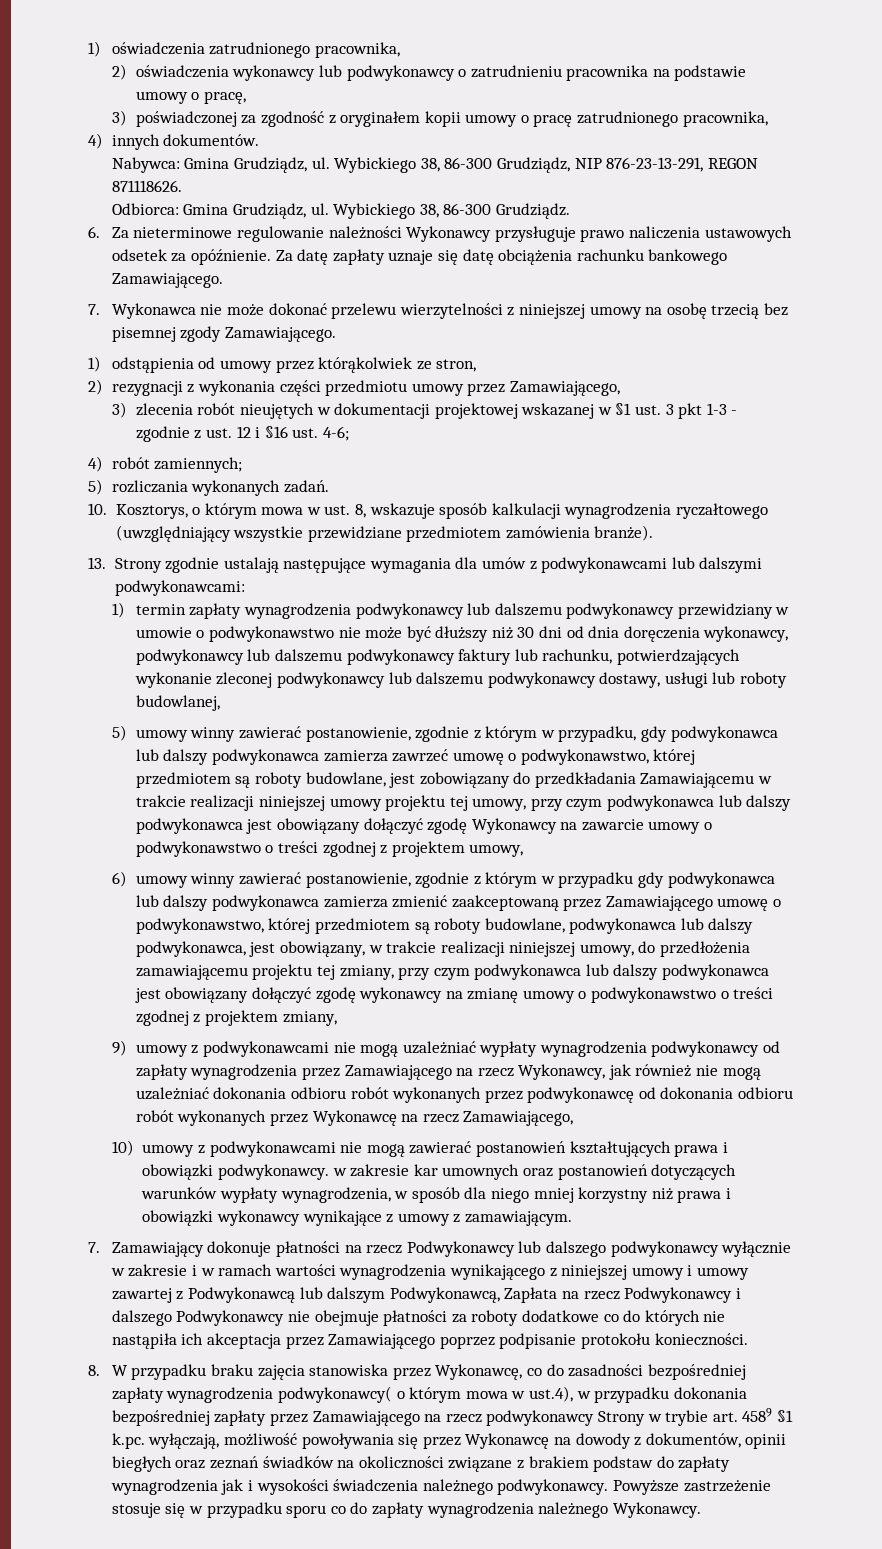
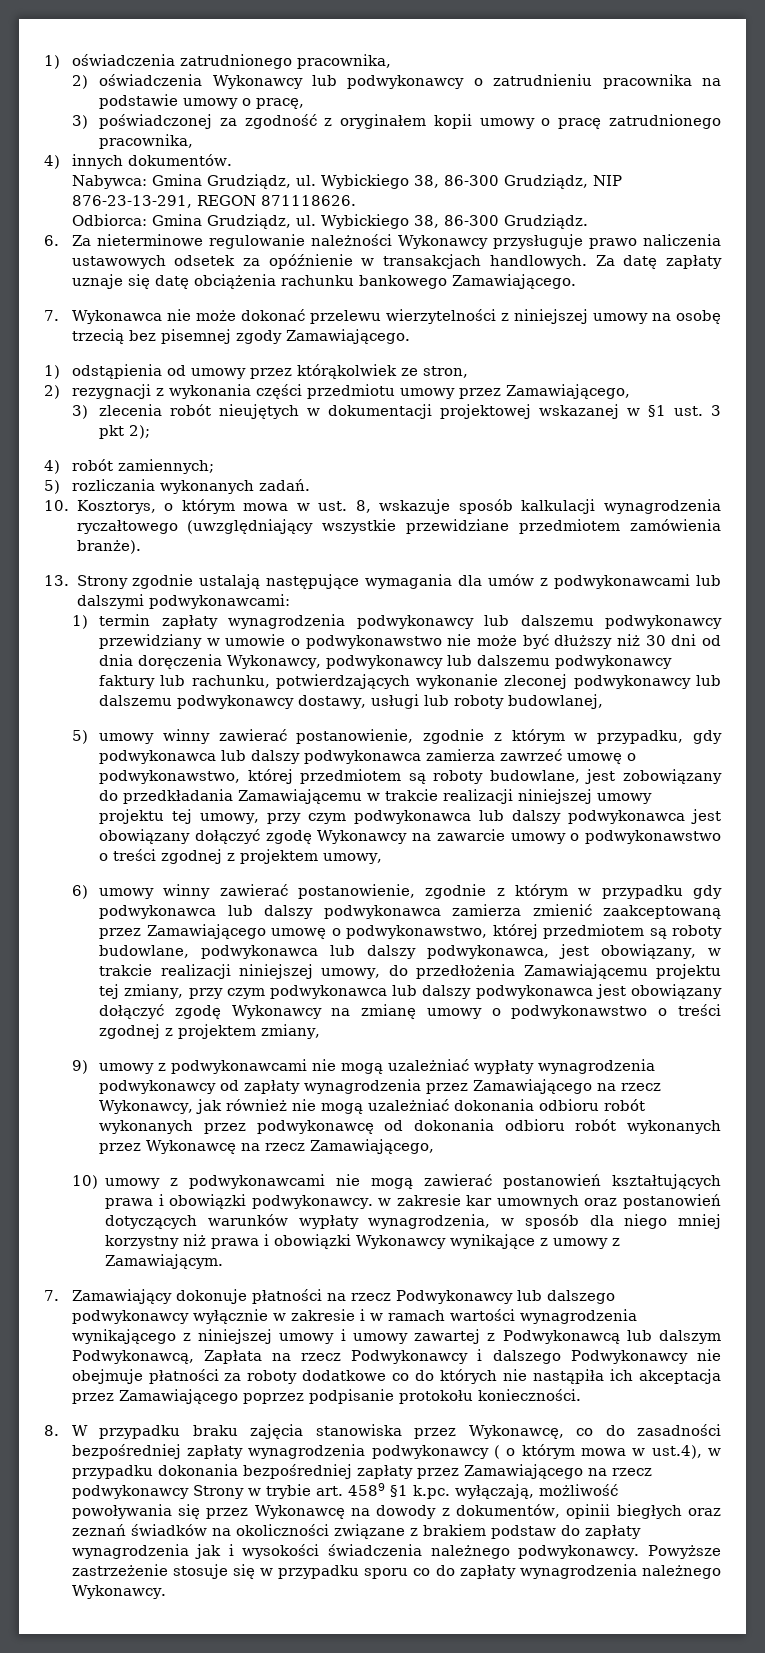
[232,65,316,81] wykonawcy -> [212,75,303,89] Wykonawcy
[191,249,272,265] opóźnienie. -> [268,254,587,269] opóźnienie w transakcjach handlowych.
[706,403,738,415] [135,426,349,442] 1-3 - zgodnie z ust. 12 i §16 ust. 4-6; -> [129,425,151,439] 2);
[703,626,789,642] wykonawcy, -> [227,655,322,669] Wykonawcy,
[135,965,248,980] zamawiającemu -> [523,964,648,979] Zamawiającemu
[359,987,443,1003] wykonawcy -> [231,1005,322,1019] Wykonawcy
[216,1210,300,1226] wykonawcy -> [356,1235,447,1249] Wykonawcy
[464,1211,572,1226] zamawiającym. -> [105,1254,224,1269] Zamawiającym.
[278,1386,393,1403] podwykonawcy( -> [371,1445,500,1459] podwykonawcy (

